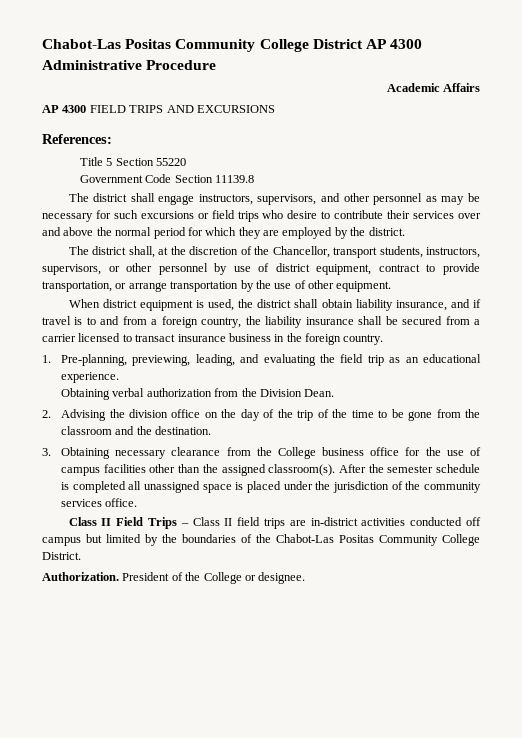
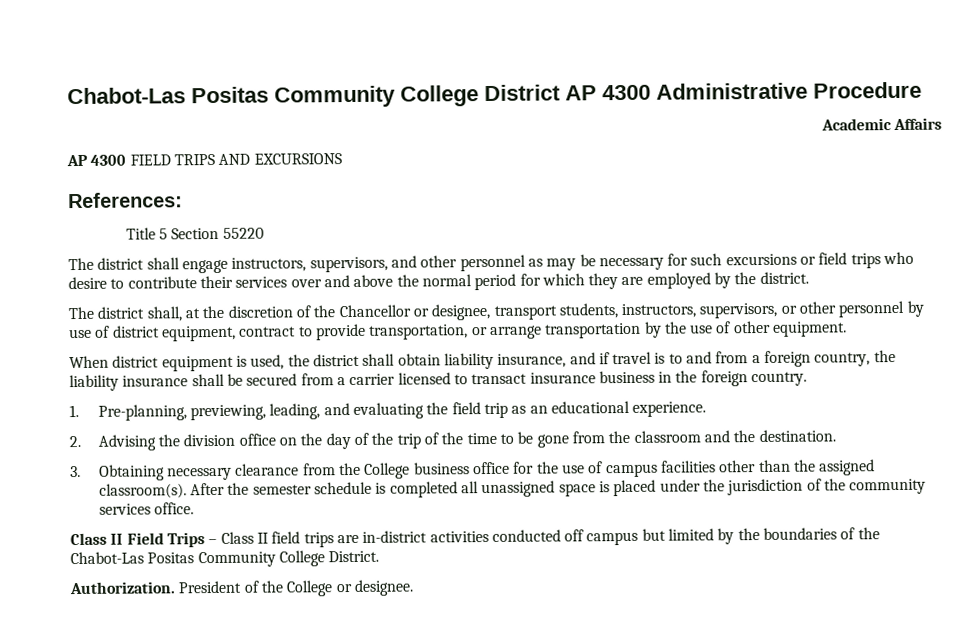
[80,174,255,183] // Government Code Section 11139.8 -> (264, 233) none
[272,246,330,258] Chancellor, -> [338,303,491,321] Chancellor or designee,
[61,388,335,400] // Obtaining verbal authorization from the Division Dean. -> (707, 409) none

